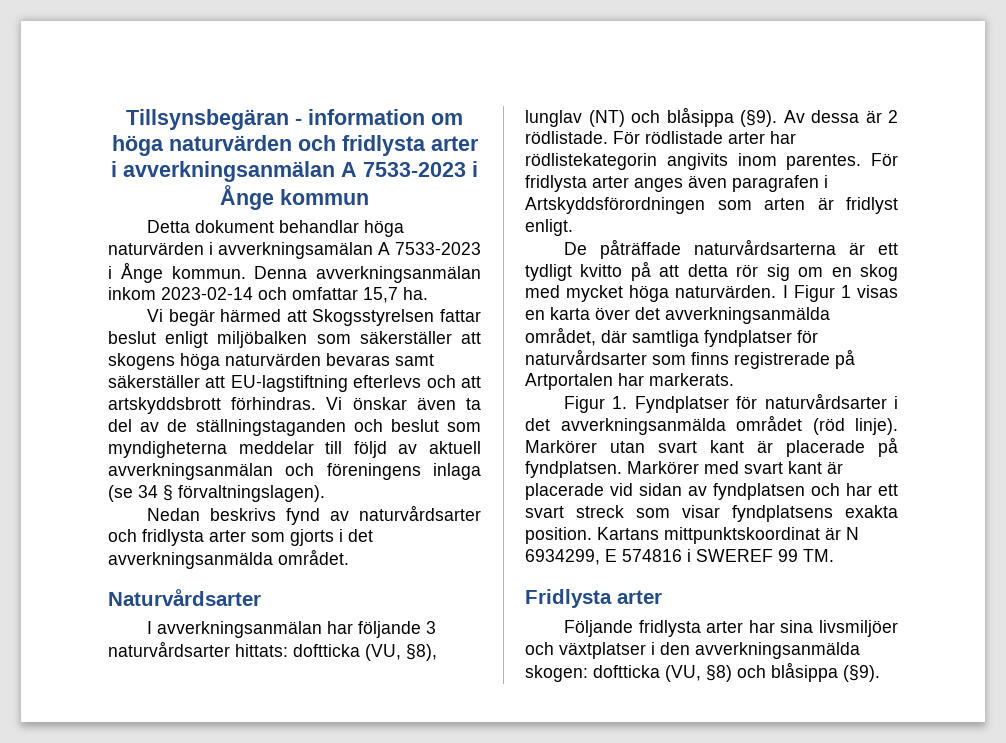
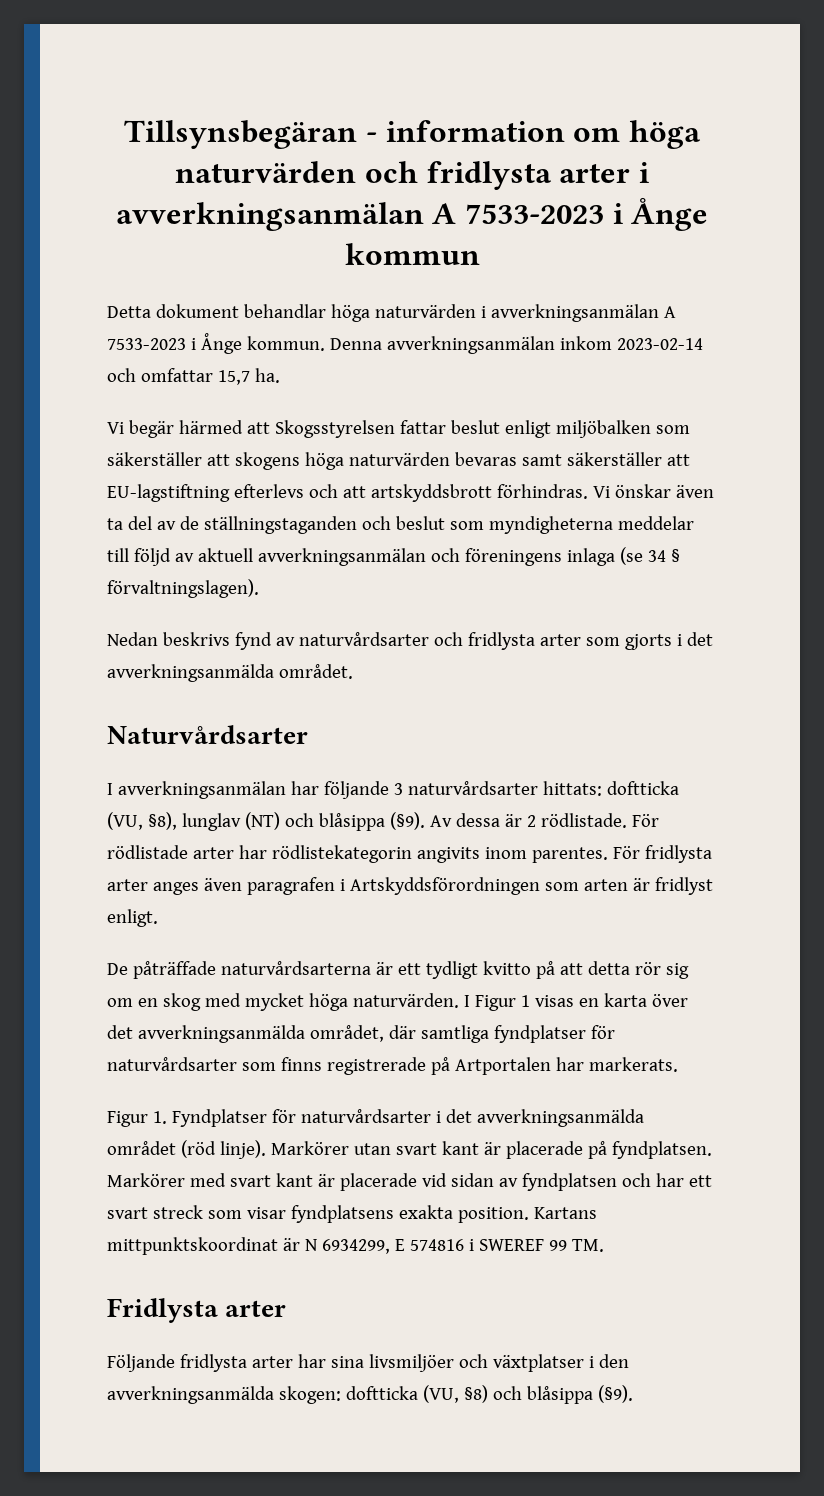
[218,242,373,259] avverkningsamälan -> [490,304,659,322] avverkningsanmälan

